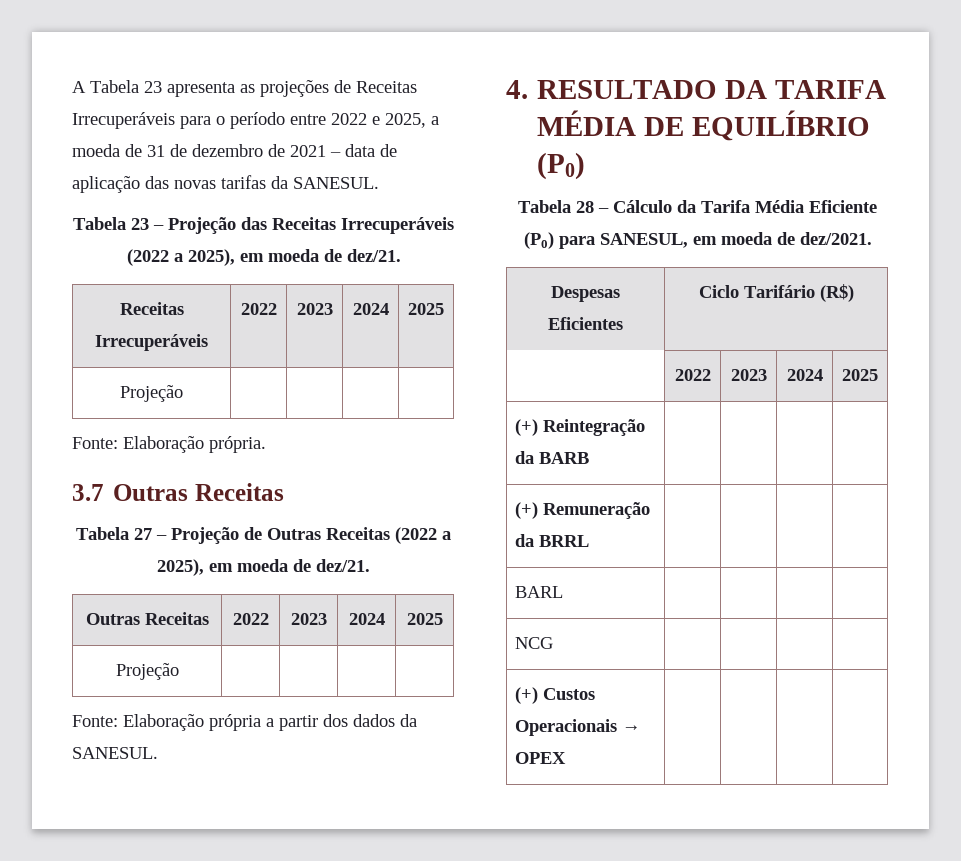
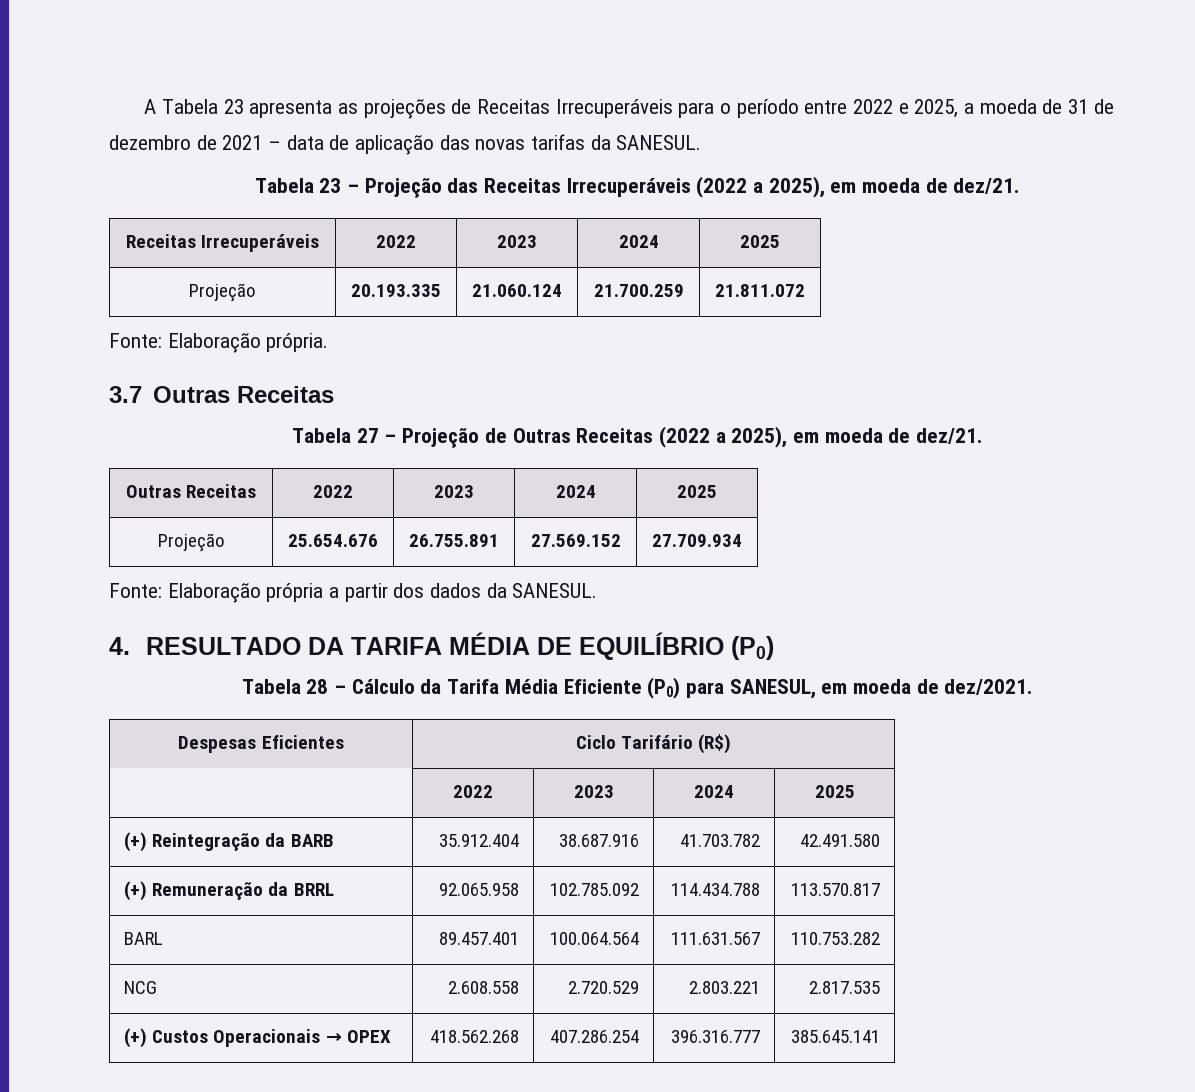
(183, 393) | | | -> [351,284,441,297] [472,284,562,297] [593,284,684,297] [715,284,805,297] 20.193.335 | 21.060.124 | 21.700.259 | 21.811.072
(179, 671) | | | -> [288,534,378,547] [409,534,499,547] [530,534,621,547] [652,534,742,547] 25.654.676 | 26.755.891 | 27.569.152 | 27.709.934
(590, 458) | | | -> [438,834,519,847] [558,834,639,847] [679,834,760,847] [799,834,880,847] 35.912.404 | 38.687.916 | 41.703.782 | 42.491.580
[515,586,564,598] [515,637,554,649] | | | // BARL | | | | // NCG | | | | -> [438,883,519,896] [549,883,639,896] [670,883,760,896] [790,883,880,896] [124,932,164,945] [438,932,519,945] [549,932,639,945] [670,932,760,945] [790,932,880,945] [124,981,158,994] [447,981,519,994] [567,981,639,994] [688,981,760,994] [808,981,880,994] 92.065.958 | 102.785.092 | 114.434.788 | 113.570.817 // BARL | 89.457.401 | 100.064.564 | 111.631.567 | 110.753.282 // NCG | 2.608.558 | 2.720.529 | 2.803.221 | 2.817.535
(567, 758) | | | -> [429,1030,519,1043] [549,1030,639,1043] [670,1030,760,1043] [790,1030,880,1043] 418.562.268 | 407.286.254 | 396.316.777 | 385.645.141

